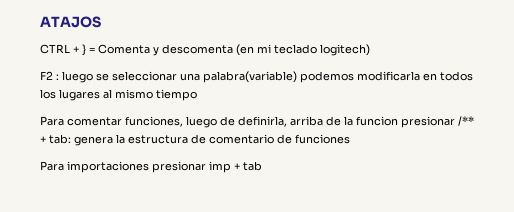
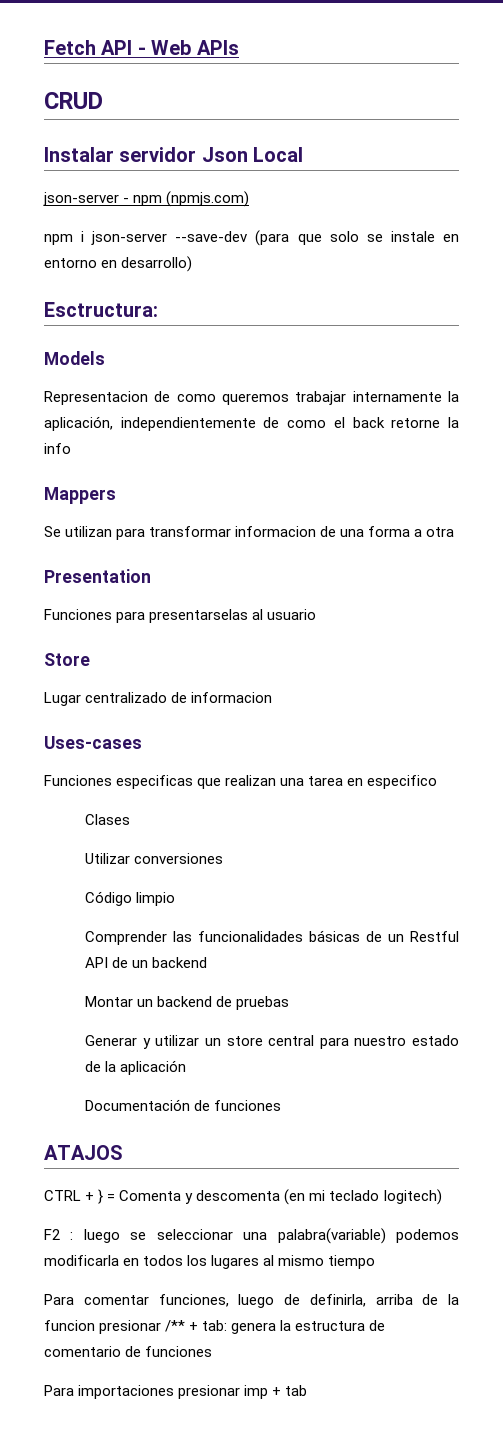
(40, 22) none -> [44,40,239,55] [44,92,103,109] [44,147,304,162] [43,191,250,207] [44,230,459,246] [44,256,193,272] [44,302,158,317] [44,351,105,365] [44,391,459,405] [44,416,460,431] [44,443,71,454] [44,487,116,504] [44,526,455,540] [44,569,151,583] [44,609,317,623] [44,653,90,666] [44,692,273,706] [44,736,142,749] [44,775,438,789] [84,814,130,825] [84,853,224,864] [84,891,176,906] [84,930,460,945] [84,957,208,968] [84,996,290,1010] [84,1035,460,1049] [84,1060,187,1075] [84,1099,282,1111] Fetch API - Web APIs // CRUD // Instalar servidor Json Local // json-server - npm (npmjs.com) // npm i json-server --save-dev (para que solo se instale en entorno en desarrollo) // Esctructura: // Models // Representacion de como queremos trabajar internamente la aplicación, independientemente de como el back retorne la info // Mappers // Se utilizan para transformar informacion de una forma a otra // Presentation // Funciones para presentarselas al usuario // Store // Lugar centralizado de informacion // Uses-cases // Funciones especificas que realizan una tarea en especifico // Clases // Utilizar conversiones // Código limpio // Comprender las funcionalidades básicas de un Restful API de un backend // Montar un backend de pruebas // Generar y utilizar un store central para nuestro estado de la aplicación // Documentación de funciones //

